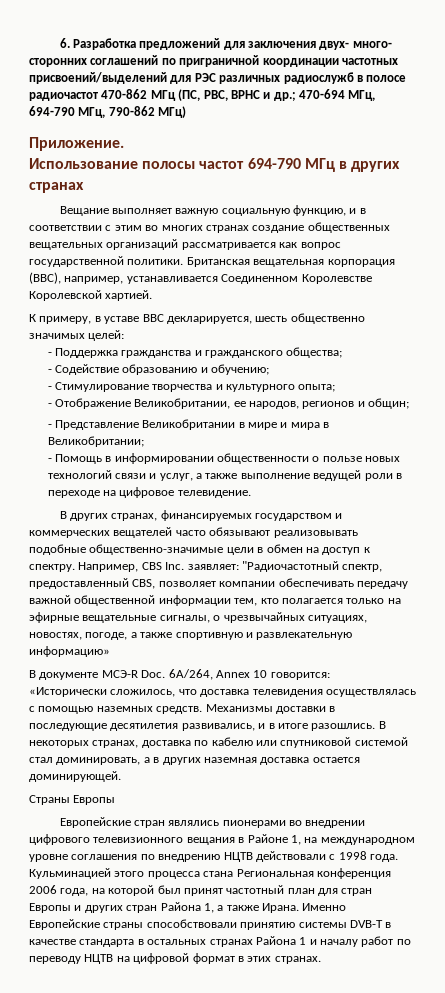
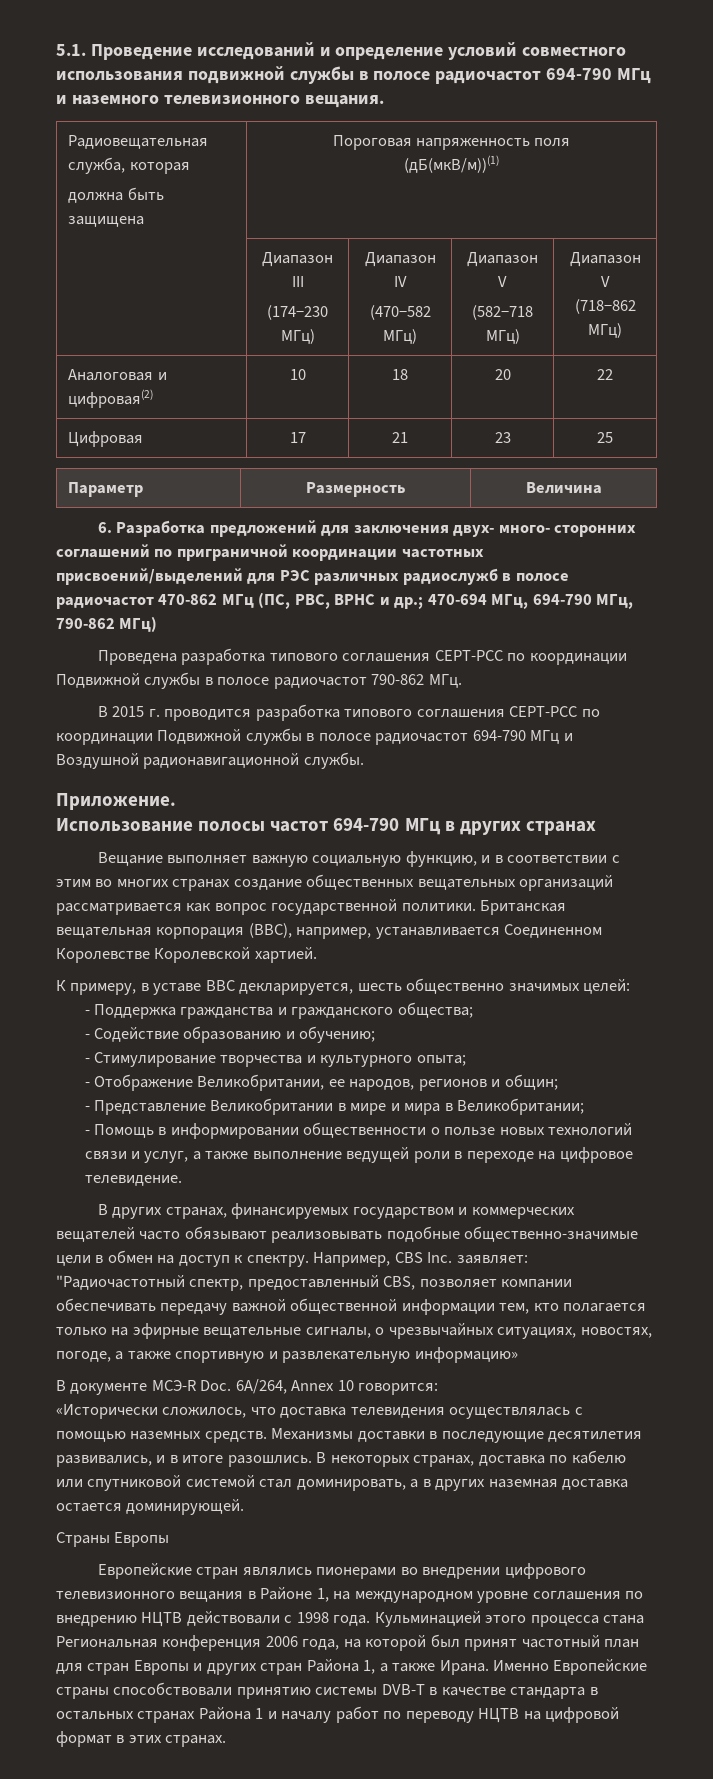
(59, 43) none -> [56,42,627,60] [56,66,652,84] [56,95,384,108] [68,135,209,149] [68,157,190,174] [68,187,164,203] [68,216,145,227] [332,135,571,150] [404,155,499,173] [262,252,333,267] [291,276,304,287] [267,305,328,320] [280,329,315,344] [364,252,436,267] [393,276,407,287] [369,305,431,320] [383,329,417,344] [467,252,538,267] [498,276,507,287] [472,305,533,320] [485,329,520,344] [569,252,641,267] [600,276,610,287] [574,299,636,314] [588,323,622,338] [68,369,167,381] [68,389,154,408] [289,369,306,380] [392,369,408,380] [494,369,511,380] [597,369,613,380] [68,431,144,447] [289,432,306,443] [392,432,408,443] [494,432,511,443] [597,432,613,443] [68,482,144,497] [305,482,406,497] [525,482,602,494] 5.1. Проведение исследований и определение условий совместного использования подвижной службы в полосе радиочастот 694-790 МГц и наземного телевизионного вещания. // Радиовещательная служба, которая // должна быть защищена | Пороговая напряженность поля // (дБ(мкВ/м))(1) // | Диапазон III // (174−230 MГц) | Диапазон IV // (470−582 МГц) | Диапазон V // (582−718 МГц) | Диапазон V // (718−862 МГц) // Аналоговая и цифровая(2) | 10 | 18 | 20 | 22 // Цифровая | 17 | 21 | 23 | 25 // Параметр | Размерность | Величина //
(187, 112) none -> [97,648,627,665] [56,672,462,689] [97,704,600,721] [56,728,573,745] [56,752,364,769] // Проведена разработка типового соглашения CEPT-РСС по координации Подвижной службы в полосе радиочастот 790-862 МГц. // В 2015 г. проводится разработка типового соглашения CEPT-РСС по координации Подвижной службы в полосе радиочастот 694-790 МГц и Воздушной радионавигационной службы.

